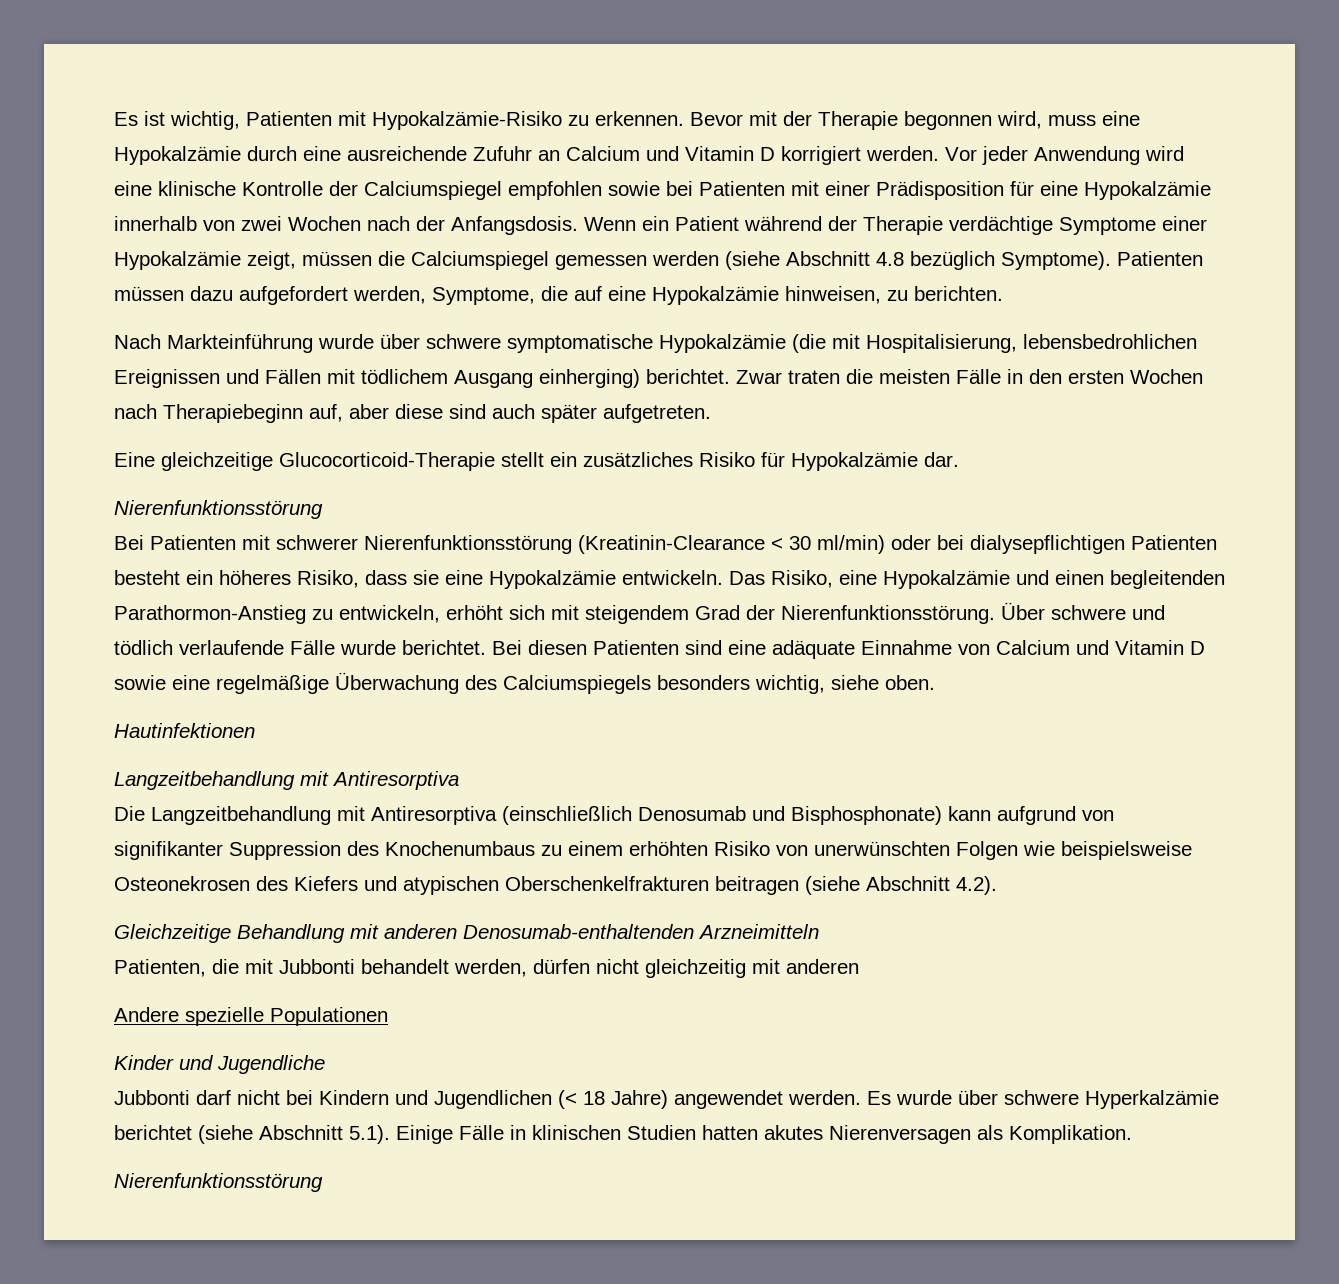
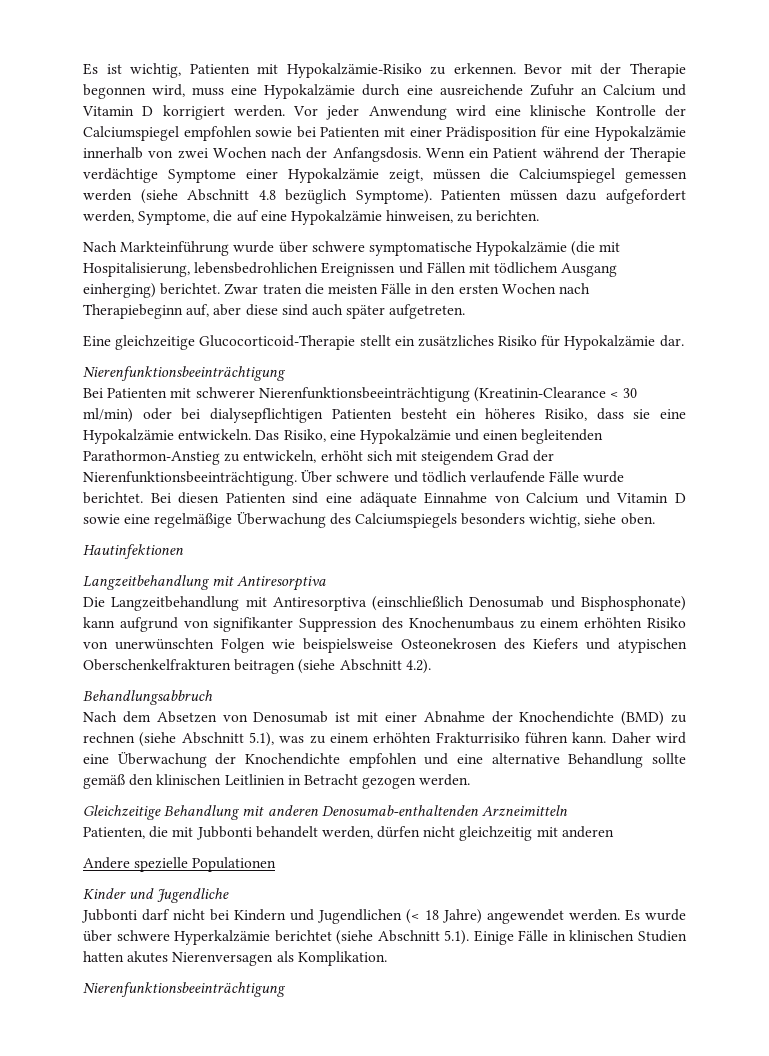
[114,500,323,519] Nierenfunktionsstörung -> [83,366,285,381] Nierenfunktionsbeeinträchtigung
[364,535,572,554] Nierenfunktionsstörung -> [258,387,470,402] Nierenfunktionsbeeinträchtigung
[781,605,995,624] Nierenfunktionsstörung. -> [83,471,297,486] Nierenfunktionsbeeinträchtigung.
(997, 885) none -> [83,690,213,705] [83,711,687,726] [83,732,686,747] [83,752,687,768] [83,774,471,789] // Behandlungsabbruch // Nach dem Absetzen von Denosumab ist mit einer Abnahme der Knochendichte (BMD) zu rechnen (siehe Abschnitt 5.1), was zu einem erhöhten Frakturrisiko führen kann. Daher wird eine Überwachung der Knochendichte empfohlen und eine alternative Behandlung sollte gemäß den klinischen Leitlinien in Betracht gezogen werden.
[114,1173,323,1192] Nierenfunktionsstörung -> [83,982,285,997] Nierenfunktionsbeeinträchtigung

